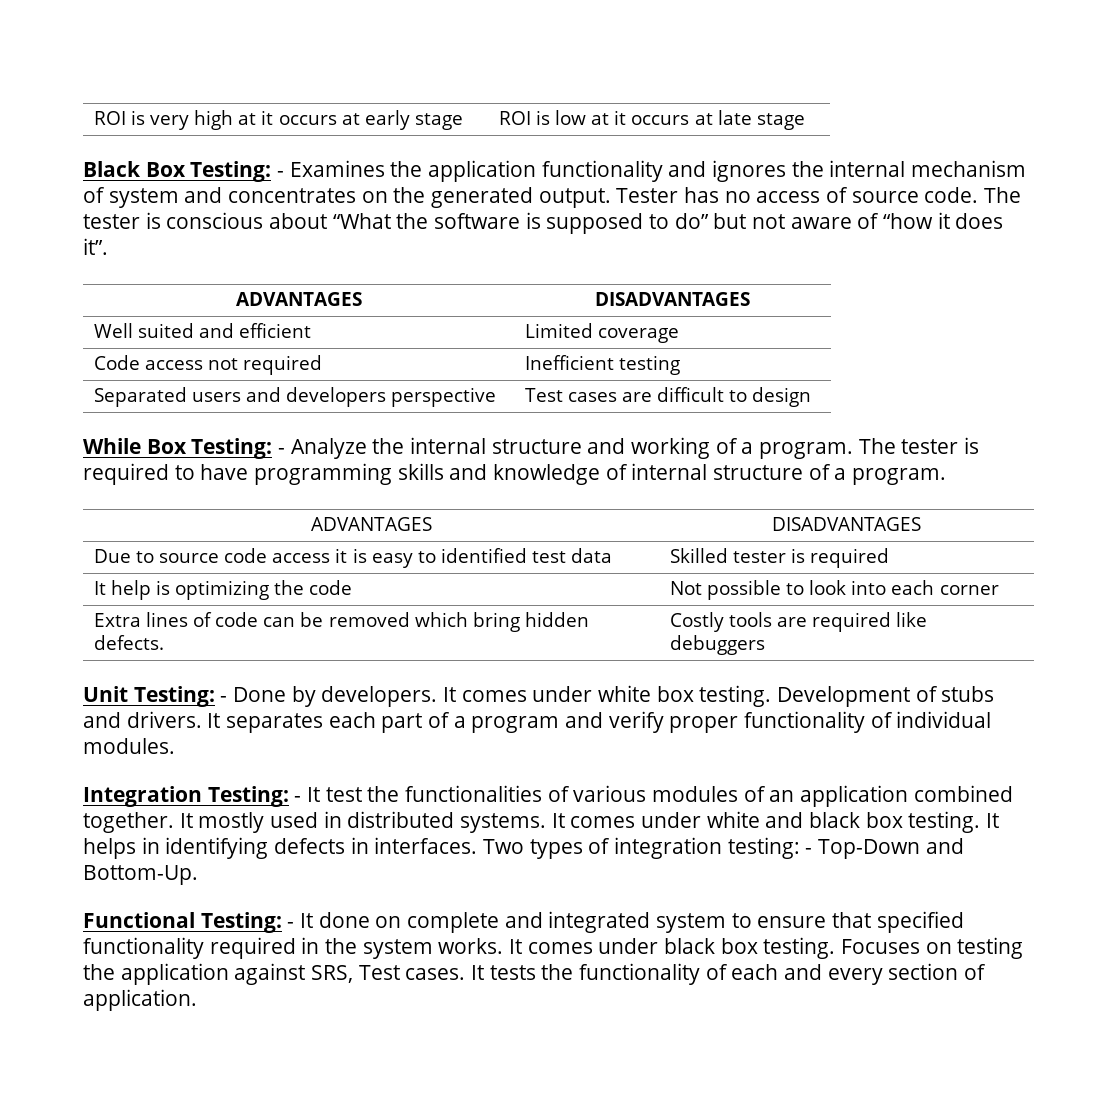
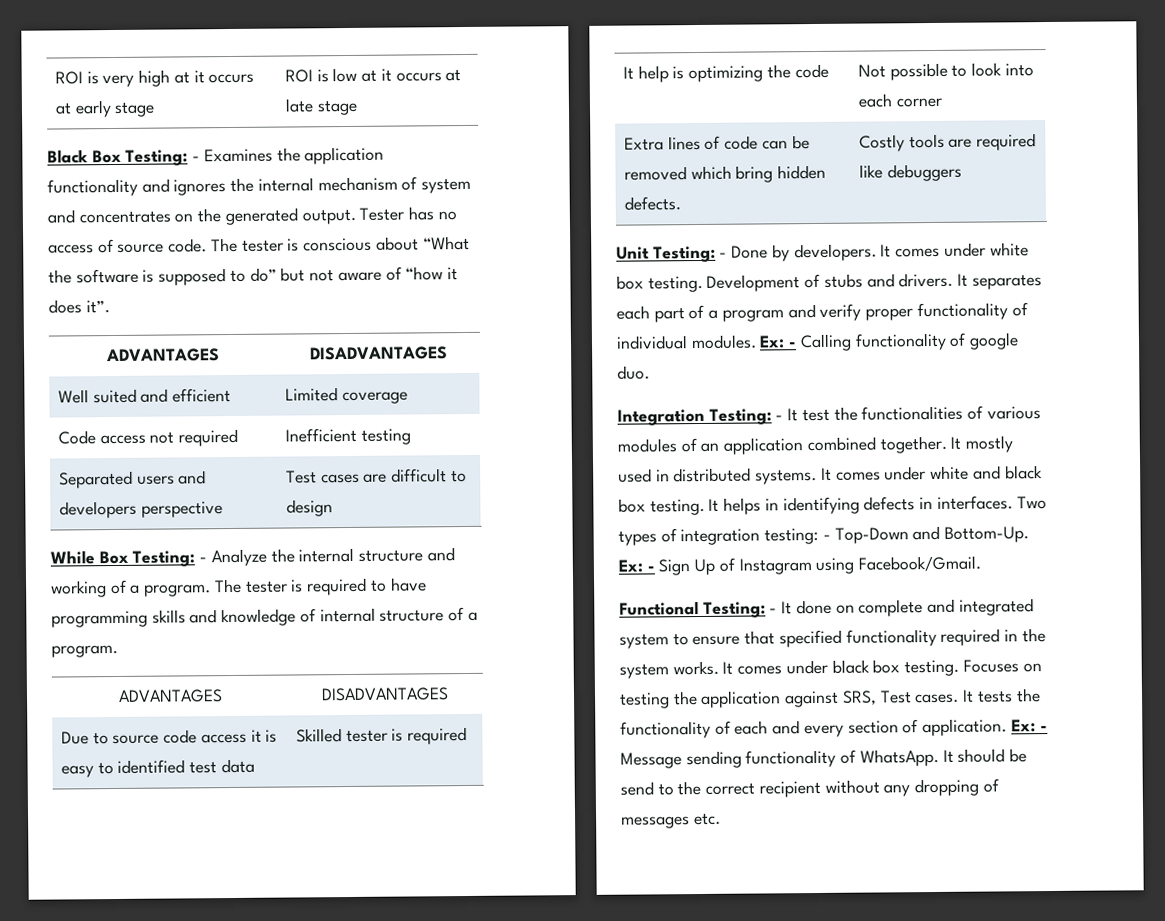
(175, 746) none -> [759,332,1020,352] [617,365,650,380] Ex: - Calling functionality of google duo.
(198, 875) none -> [618,555,982,576] Ex: - Sign Up of Instagram using Facebook/Gmail.
(197, 1000) none -> [1010,719,1048,733] [620,748,1028,769] [620,778,999,798] [621,812,721,829] Ex: - Message sending functionality of WhatsApp. It should be send to the correct recipient without any dropping of messages etc.

